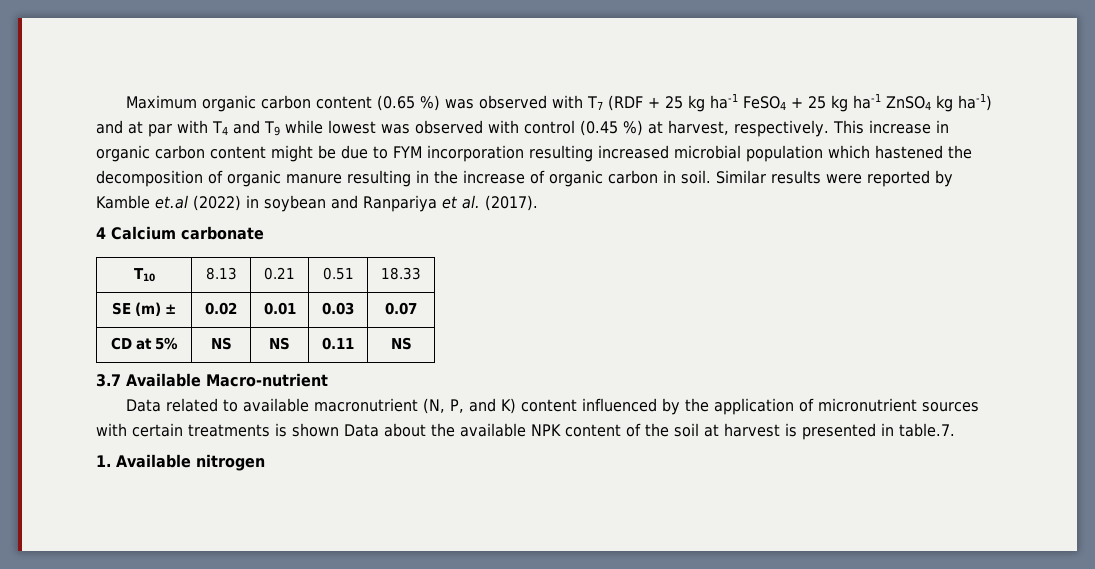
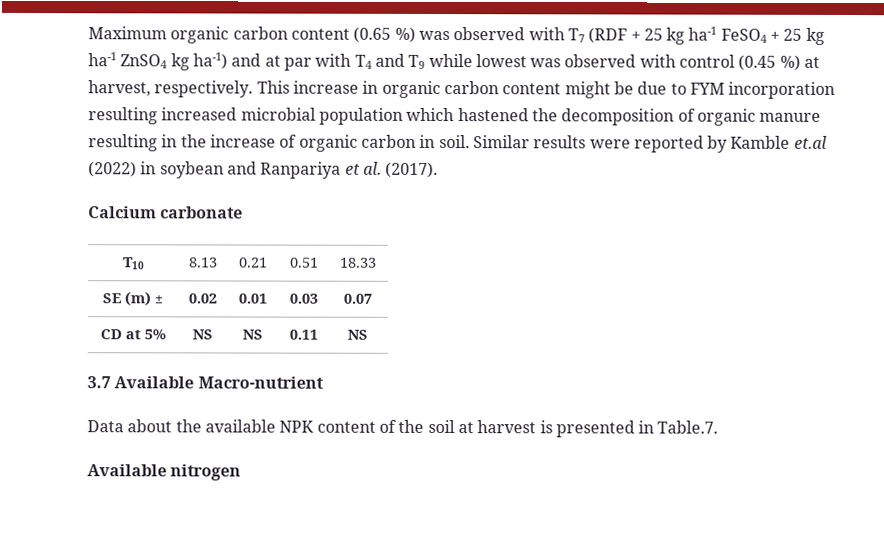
[96,227,106,239] 4 -> (439, 169) none
[165,398,979,415] [96,423,379,437] related to available macronutrient (N, P, and K) content influenced by the application of micronutrient sources with certain treatments is shown Data -> (124, 426) none
[899,423,955,437] [96,455,111,467] table.7. // 1. -> [657,420,719,434] Table.7. //

